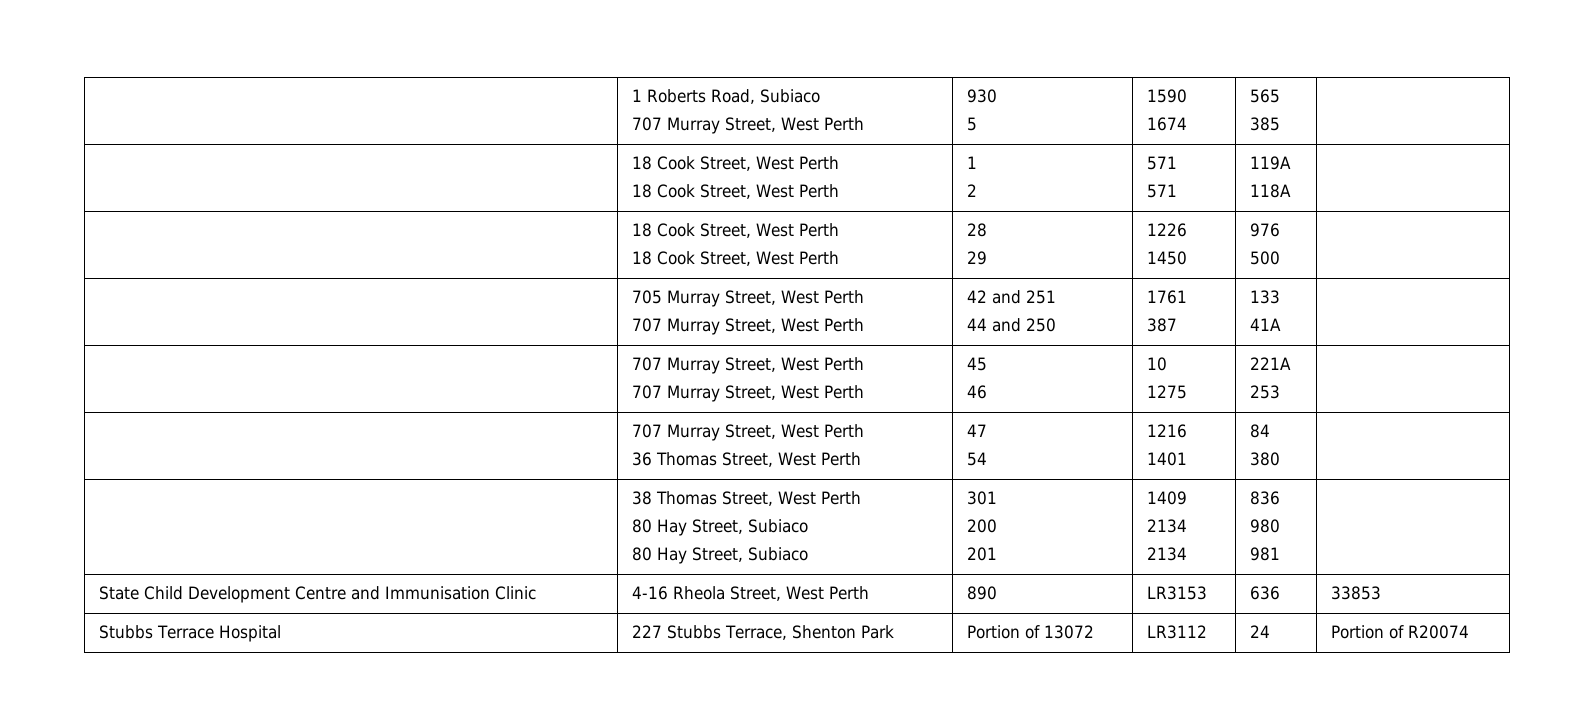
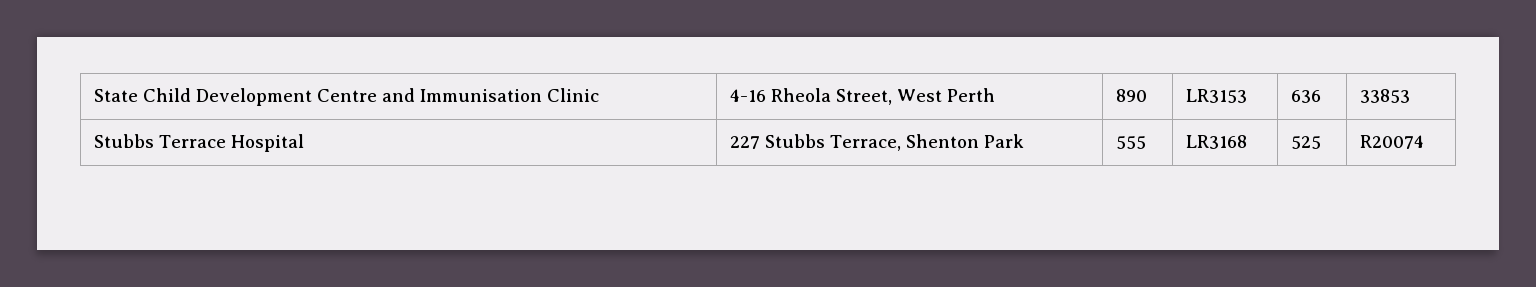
[632,89,821,104] [632,117,865,134] [967,89,998,103] [967,117,978,131] [1147,89,1188,103] [1147,117,1188,131] [1250,89,1281,103] [1250,117,1281,131] [632,156,840,171] [632,184,840,199] [967,156,978,169] [967,184,978,197] [1147,156,1178,170] [1147,184,1178,198] [1250,156,1292,170] [1250,184,1292,198] [632,223,840,238] [632,251,840,266] [967,223,988,237] [967,251,988,265] [1147,223,1188,237] [1147,251,1188,265] [1250,223,1281,237] [1250,251,1281,265] [632,290,865,307] [632,318,865,335] [967,290,1057,304] [967,318,1057,332] [1147,290,1188,304] [1147,318,1178,332] [1250,290,1281,304] [1250,318,1282,331] [632,357,865,374] [632,385,865,402] [967,357,988,371] [967,385,988,399] [1147,357,1168,371] [1147,385,1188,399] [1250,357,1292,370] [1250,385,1281,399] [632,424,865,441] [632,452,862,467] [967,424,988,437] [967,452,988,466] [1147,424,1188,438] [1147,452,1188,466] [1250,424,1271,438] [1250,452,1281,466] [632,491,862,506] [632,519,809,536] [632,547,809,564] [967,491,998,505] [967,519,998,533] [967,547,998,561] [1147,491,1188,505] [1147,519,1188,533] [1147,547,1188,561] [1250,491,1281,505] [1250,519,1281,533] [1250,547,1281,561] | 1 Roberts Road, Subiaco // 707 Murray Street, West Perth | 930 // 5 | 1590 // 1674 | 565 // 385 | // | 18 Cook Street, West Perth // 18 Cook Street, West Perth | 1 // 2 | 571 // 571 | 119A // 118A | // | 18 Cook Street, West Perth // 18 Cook Street, West Perth | 28 // 29 | 1226 // 1450 | 976 // 500 | // | 705 Murray Street, West Perth // 707 Murray Street, West Perth | 42 and 251 // 44 and 250 | 1761 // 387 | 133 // 41A | // | 707 Murray Street, West Perth // 707 Murray Street, West Perth | 45 // 46 | 10 // 1275 | 221A // 253 | // | 707 Murray Street, West Perth // 36 Thomas Street, West Perth | 47 // 54 | 1216 // 1401 | 84 // 380 | // | 38 Thomas Street, West Perth // 80 Hay Street, Subiaco // 80 Hay Street, Subiaco | 301 // 200 // 201 | 1409 // 2134 // 2134 | 836 // 980 // 981 | // -> (93, 95) none
[967,625,1095,639] [1147,625,1208,639] [1250,625,1271,638] [1331,625,1405,639] Portion of 13072 | LR3112 | 24 | Portion of -> [1115,136,1146,149] [1185,135,1247,149] [1290,136,1321,149] 555 | LR3168 | 525 |

